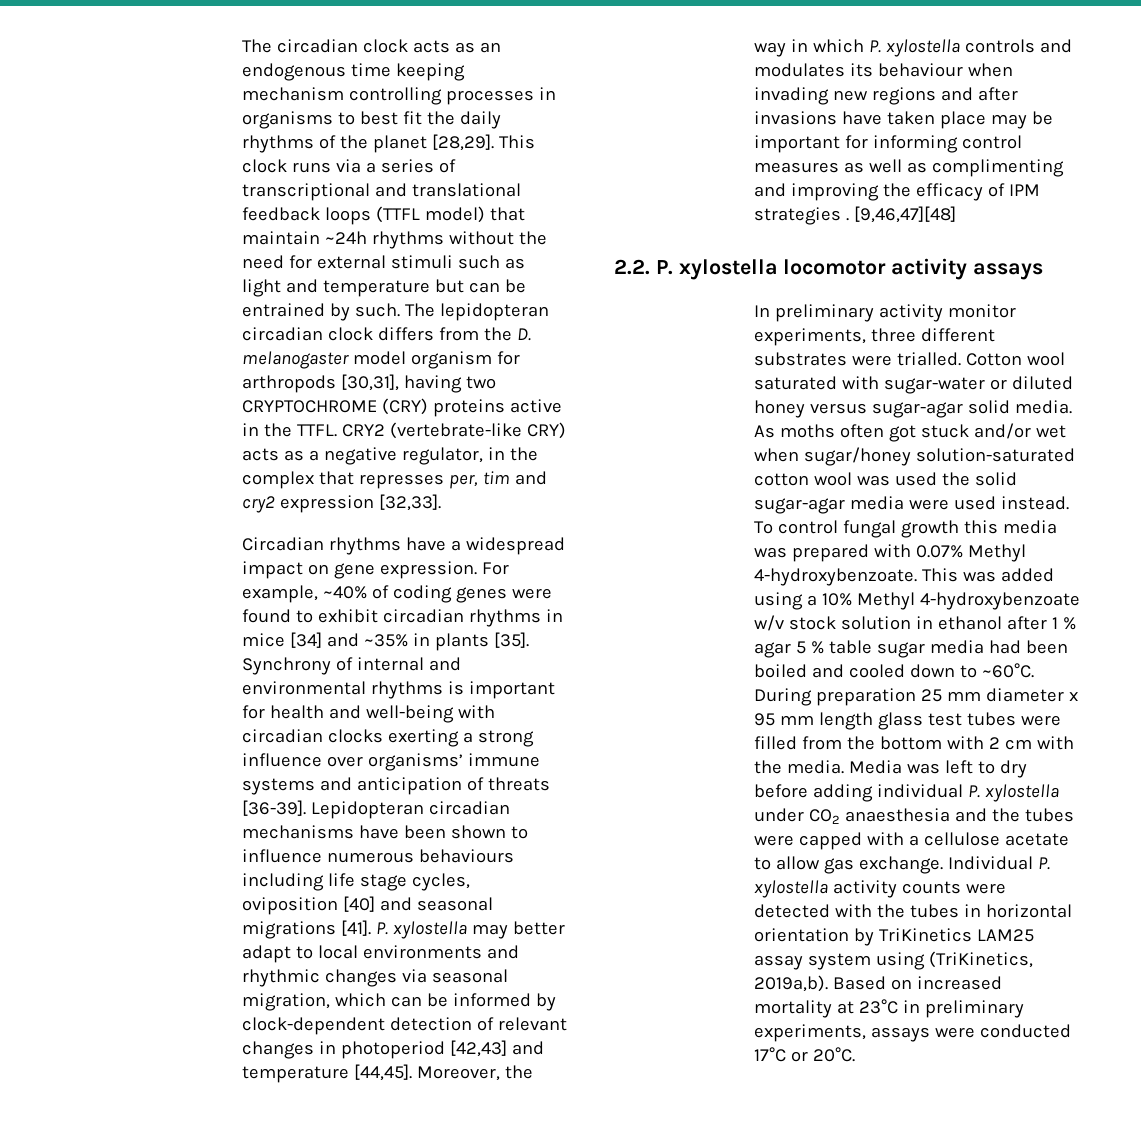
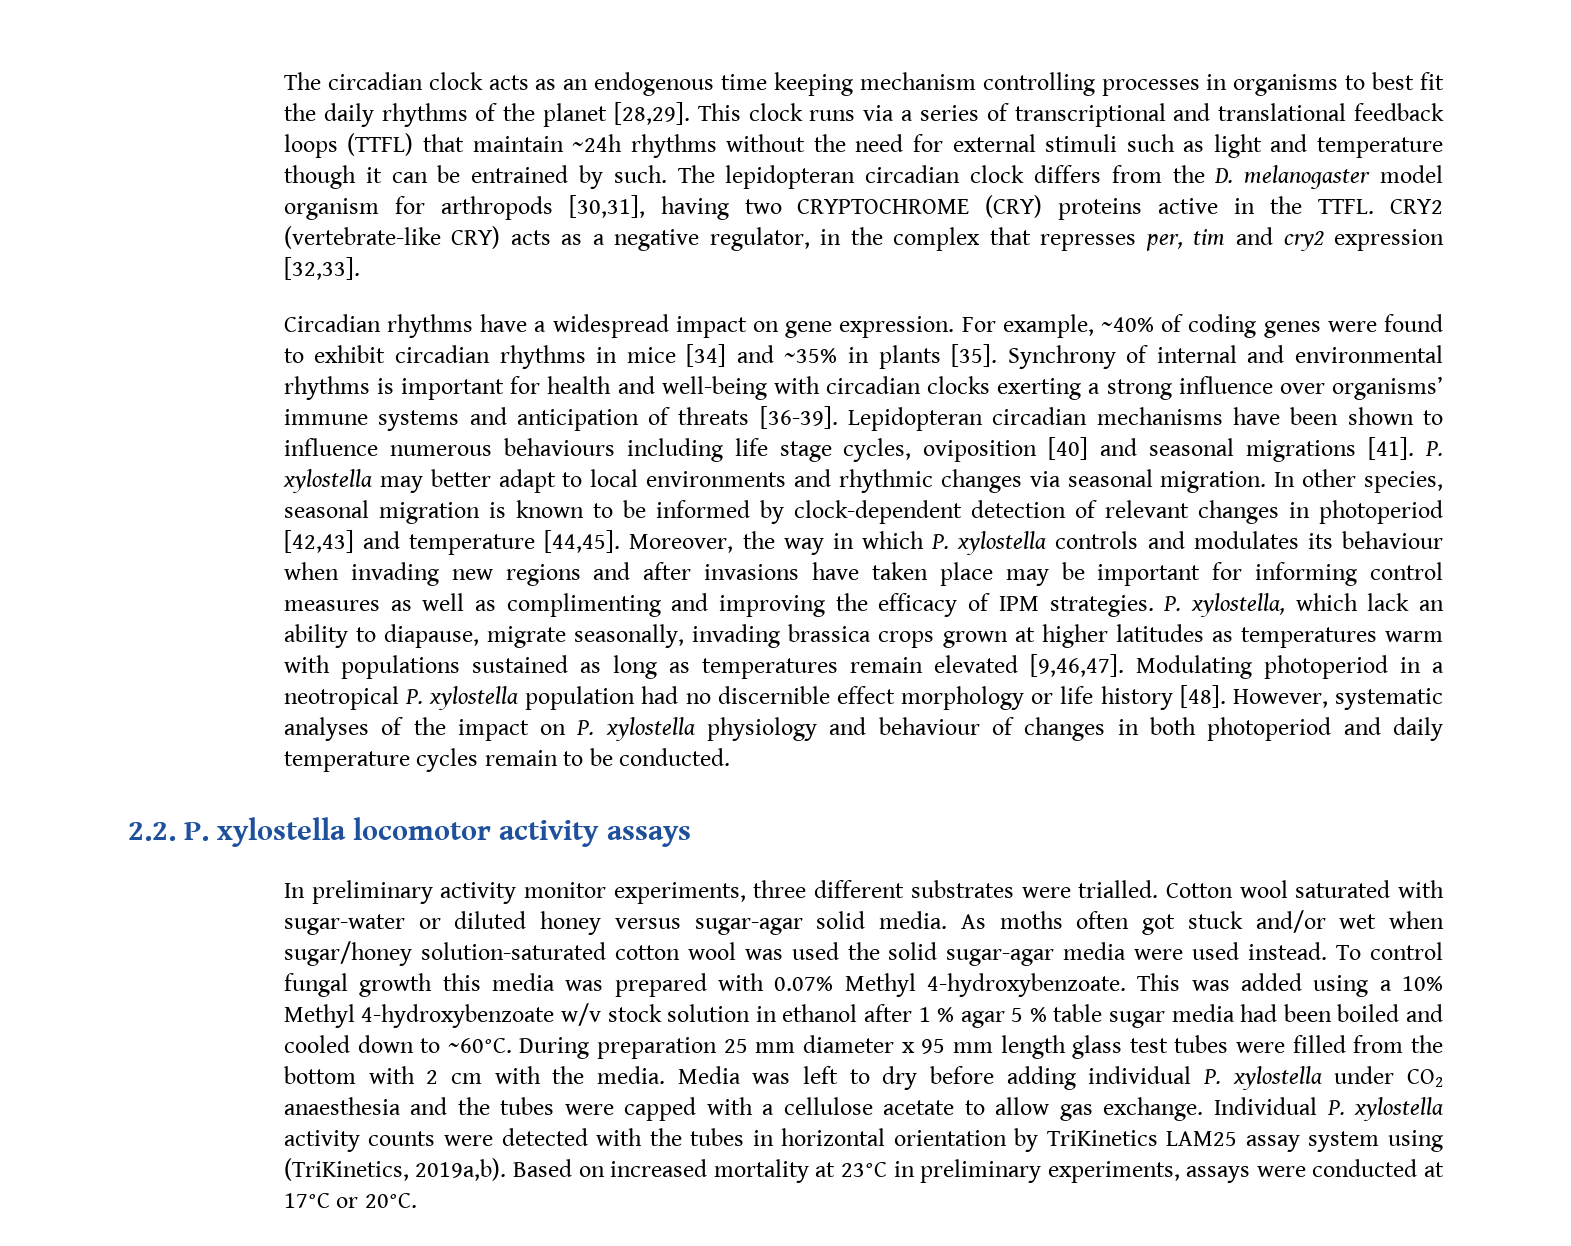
[376,206,486,223] (TTFL model) -> [347,133,414,156] (TTFL)
[435,279,465,293] but -> [283,165,382,189] though it
[242,993,423,1011] migration, which can -> [1160,469,1443,493] [283,500,613,524] migration. In other species, seasonal migration is known to
[754,206,957,225] strategies . [9,46,47][48] -> [1049,593,1444,617] [283,624,1444,648] [283,654,1445,679] [283,685,1443,710] [283,717,1443,741] [283,748,731,772] strategies. P. xylostella, which lack an ability to diapause, migrate seasonally, invading brassica crops grown at higher latitudes as temperatures warm with populations sustained as long as temperatures remain elevated [9,46,47]. Modulating photoperiod in a neotropical P. xylostella population had no discernible effect morphology or life history [48]. However, systematic analyses of the impact on P. xylostella physiology and behaviour of changes in both photoperiod and daily temperature cycles remain to be conducted.
(1072, 1031) none -> [1424,1162,1445,1177] at

